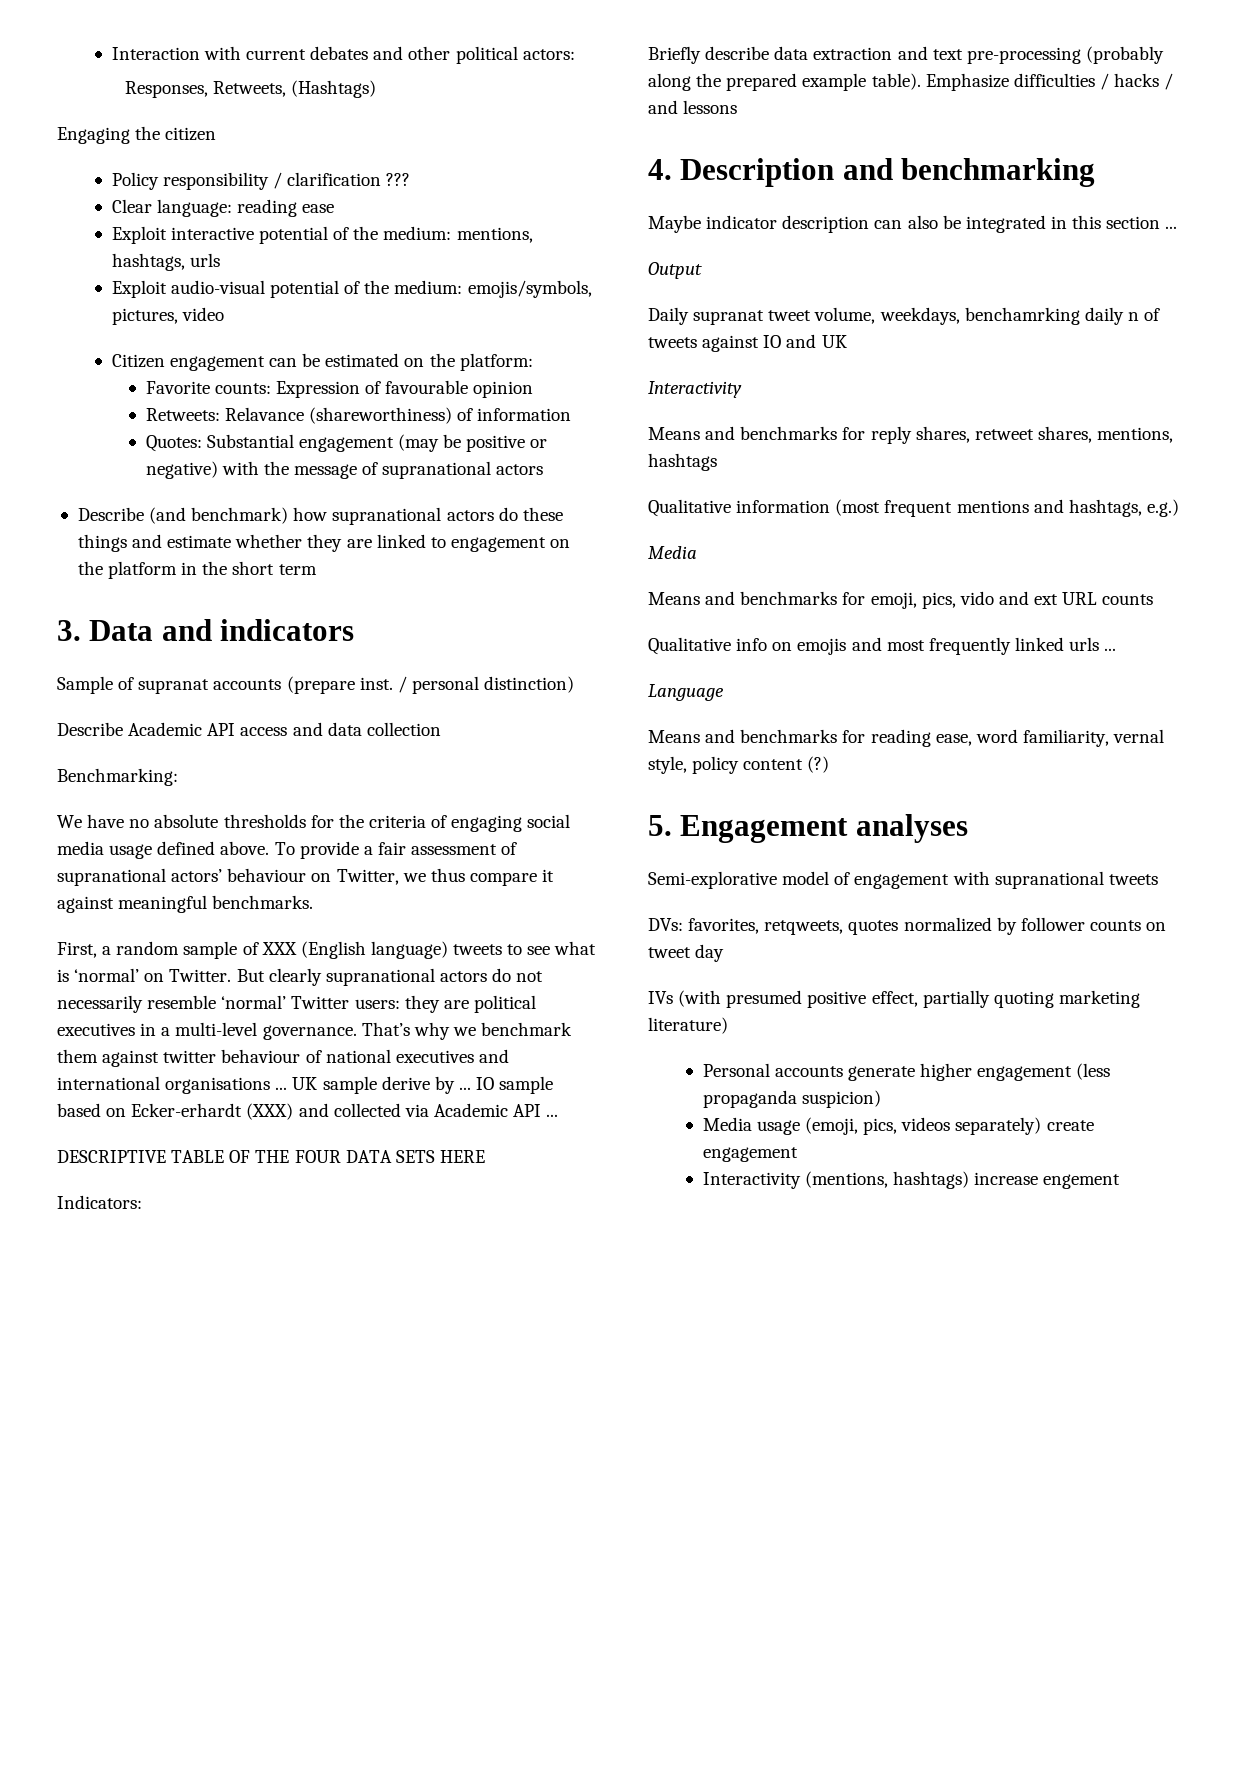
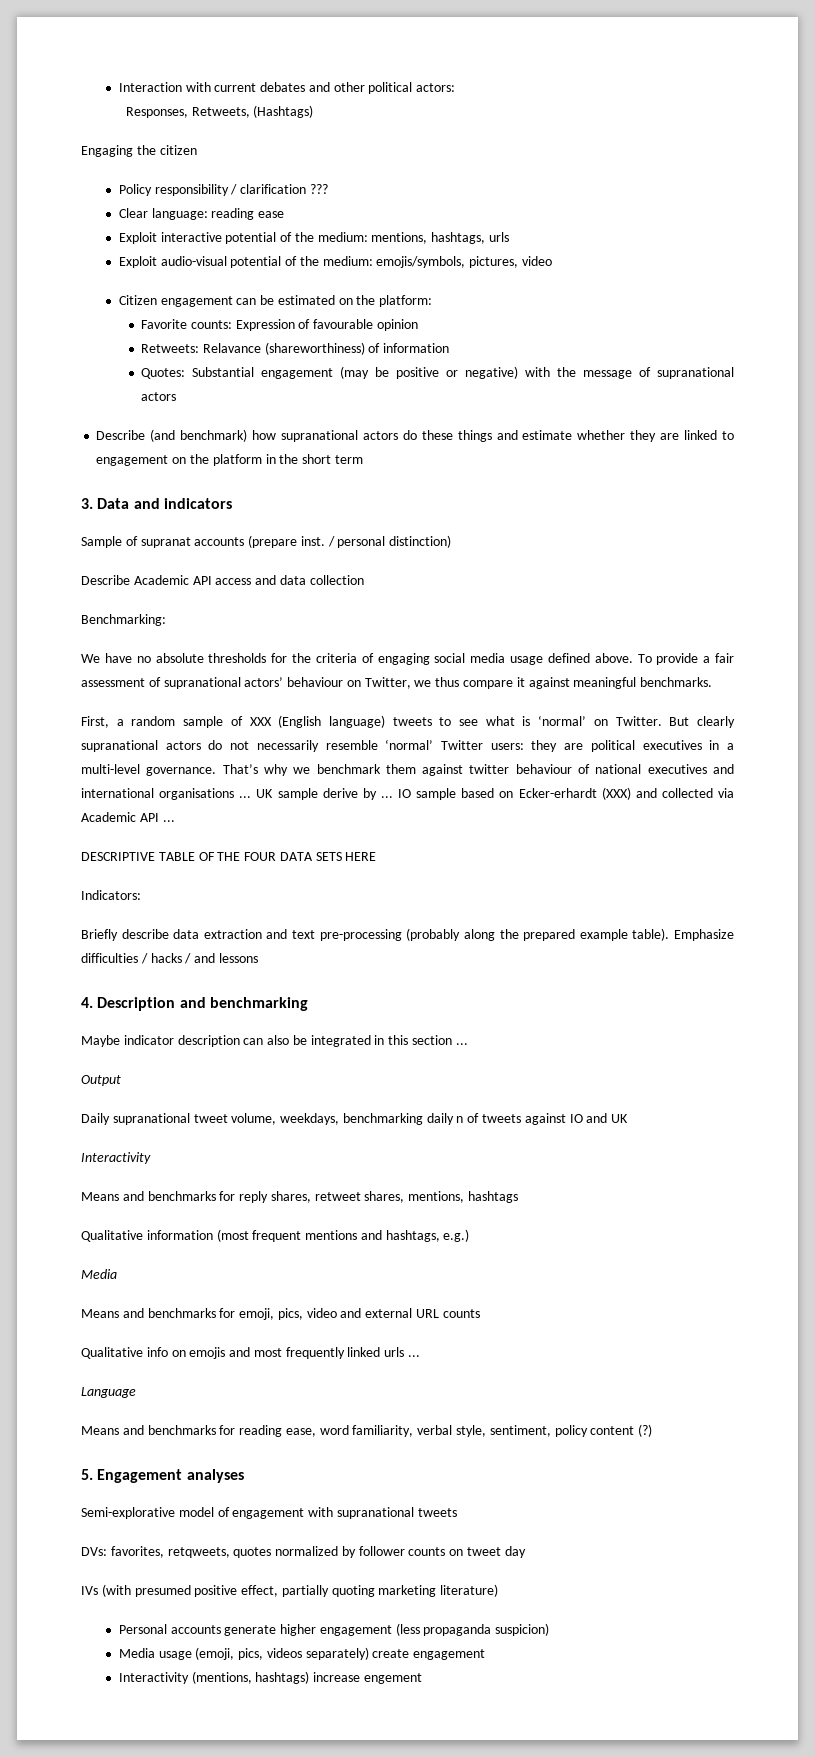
[693,310,765,325] supranat -> [112,1113,190,1125] supranational
[964,307,1080,325] benchamrking -> [342,1113,423,1125] benchmarking
[959,591,1059,605] vido and ext -> [306,1308,413,1318] video and external
[1113,729,1165,743] [648,756,687,774] vernal style, -> [417,1425,551,1437] verbal style, sentiment,

